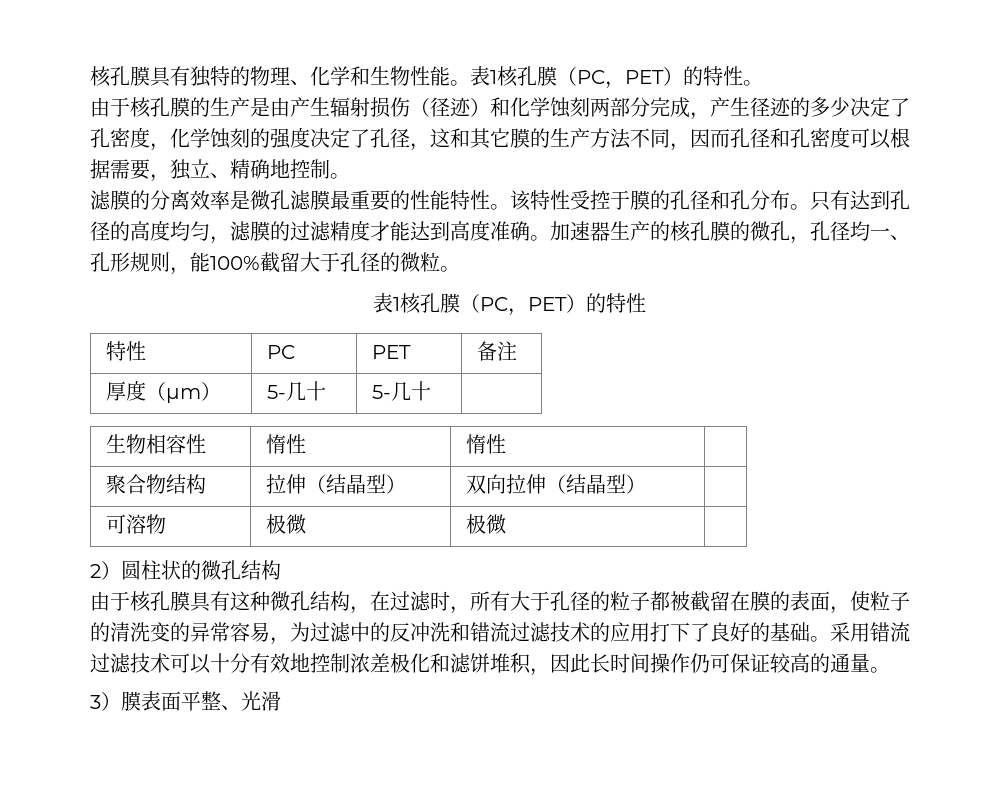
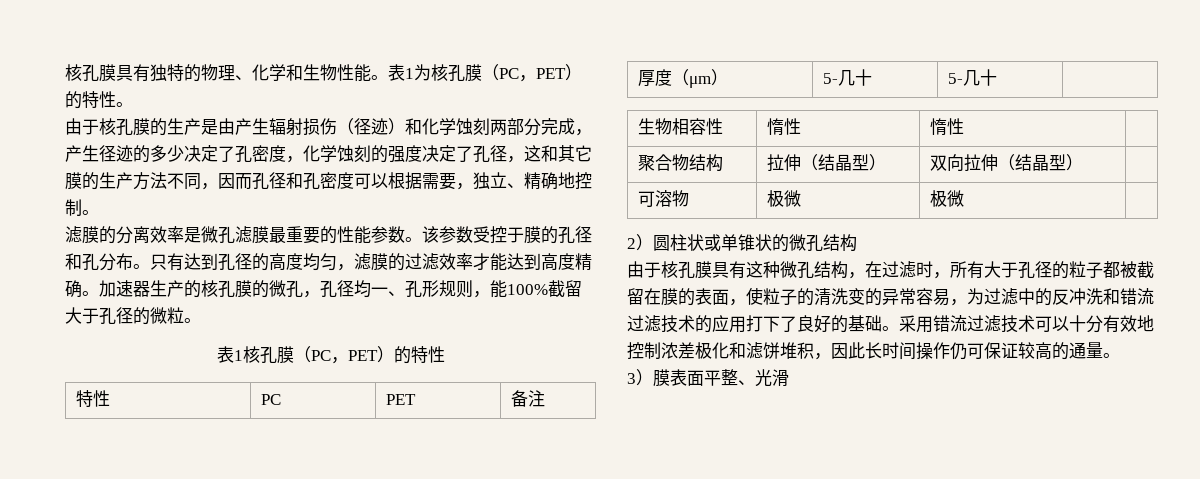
(497, 77) none -> [414,64,431,81] 为
[450,190,570,211] 特性。该特性 -> [371,226,473,243] 参数。该参数
[330,220,370,241] 精度 -> [439,253,473,270] 效率
[490,221,510,241] 准 -> [575,253,592,270] 精
(181, 570) none -> [704,234,772,251] 或单锥状

